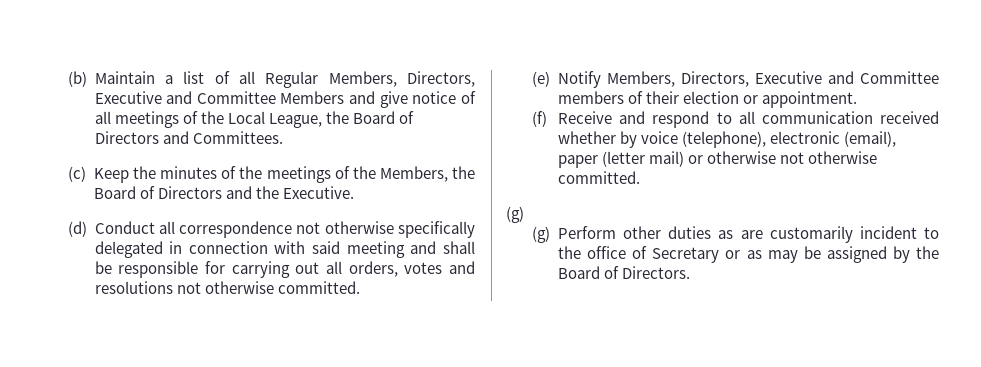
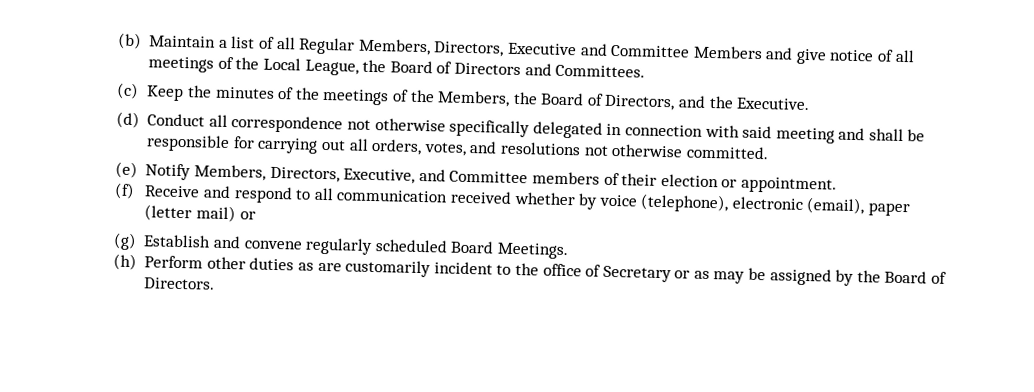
[158,186,223,199] Directors -> [604,94,676,111] Directors,
[404,262,443,274] votes -> [423,142,467,156] votes,
[755,71,823,84] Executive -> [343,168,416,184] Executive,
[707,151,878,164] [558,171,641,184] [506,206,524,223] [532,226,551,243] otherwise not otherwise committed. // (g) // (g) -> [112,232,569,260] [112,253,137,271] // (g) Establish and convene regularly scheduled Board Meetings. // (h)

